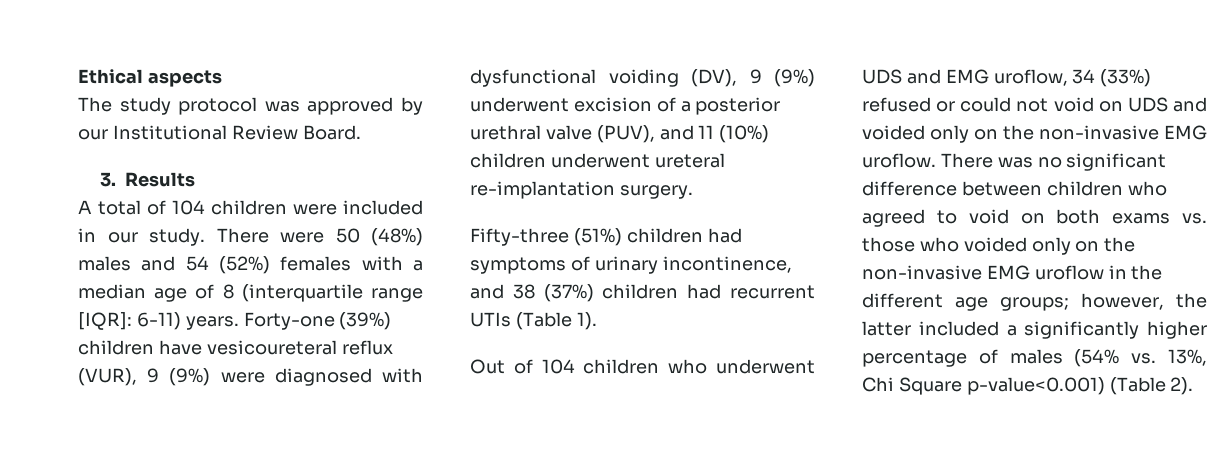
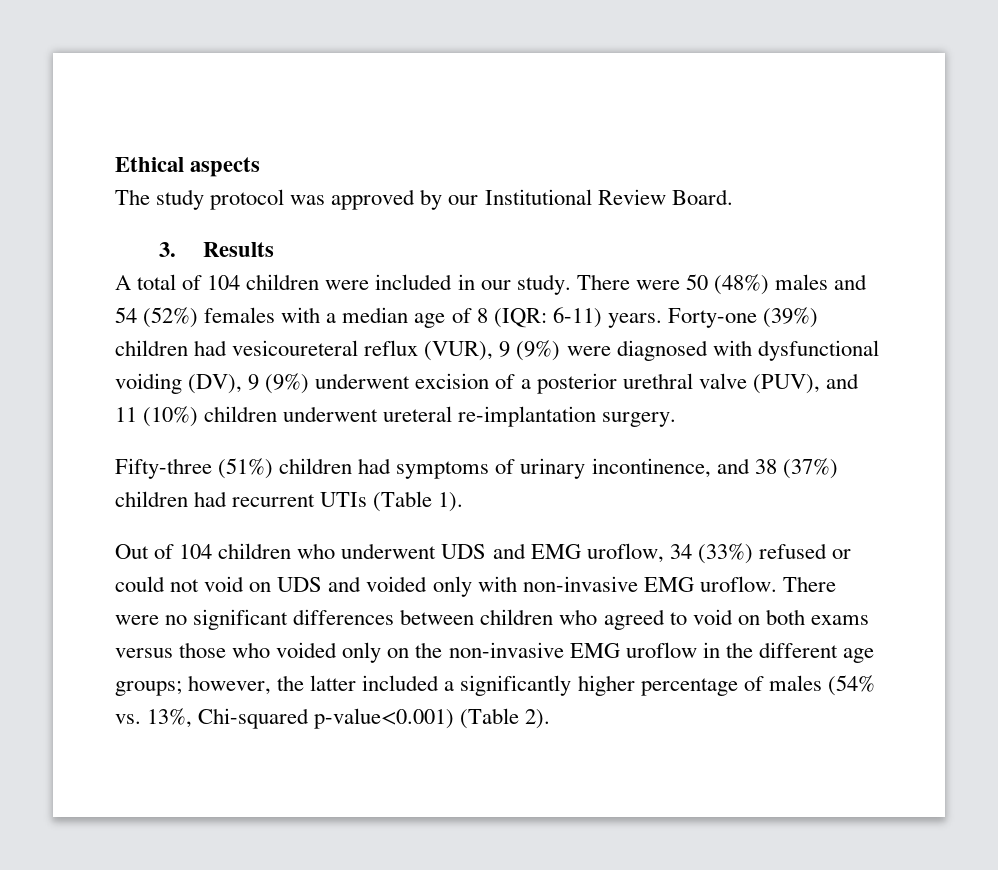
[241,284,423,302] [78,312,132,330] (interquartile range [IQR]: -> [493,308,547,328] (IQR:
[158,340,202,355] have -> [194,340,228,356] had
[974,125,1034,140] on the -> [477,576,517,592] with
[997,157,1033,168] was -> [115,615,159,625] were
[862,181,957,196] difference -> [293,609,395,625] differences
[1182,213,1207,224] vs. -> [115,648,173,658] versus
[862,377,962,395] Chi Square -> [198,708,310,729] Chi-squared

